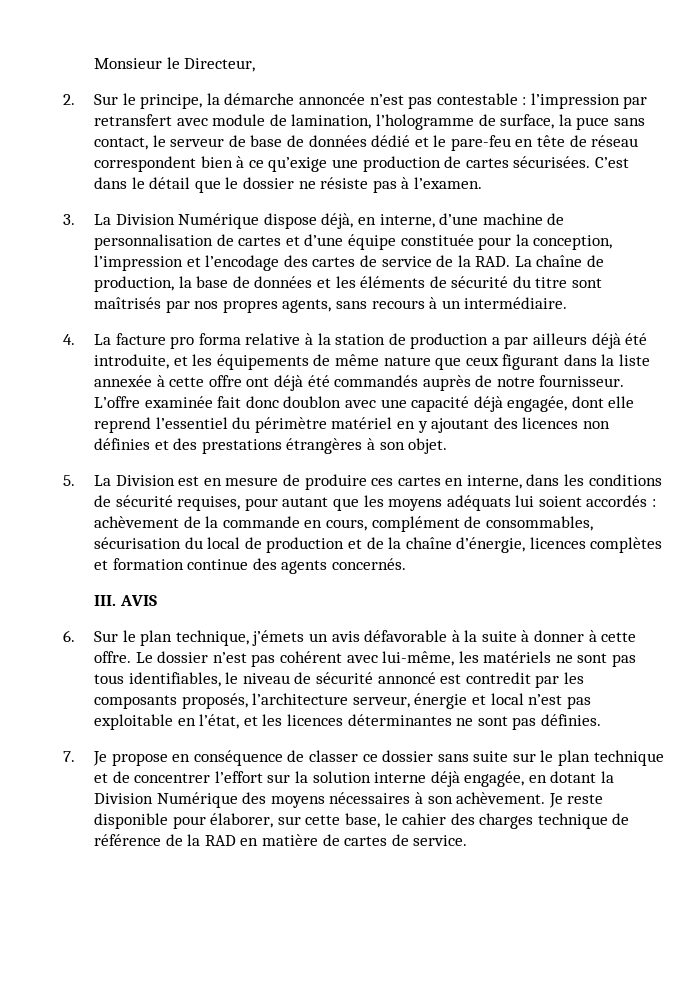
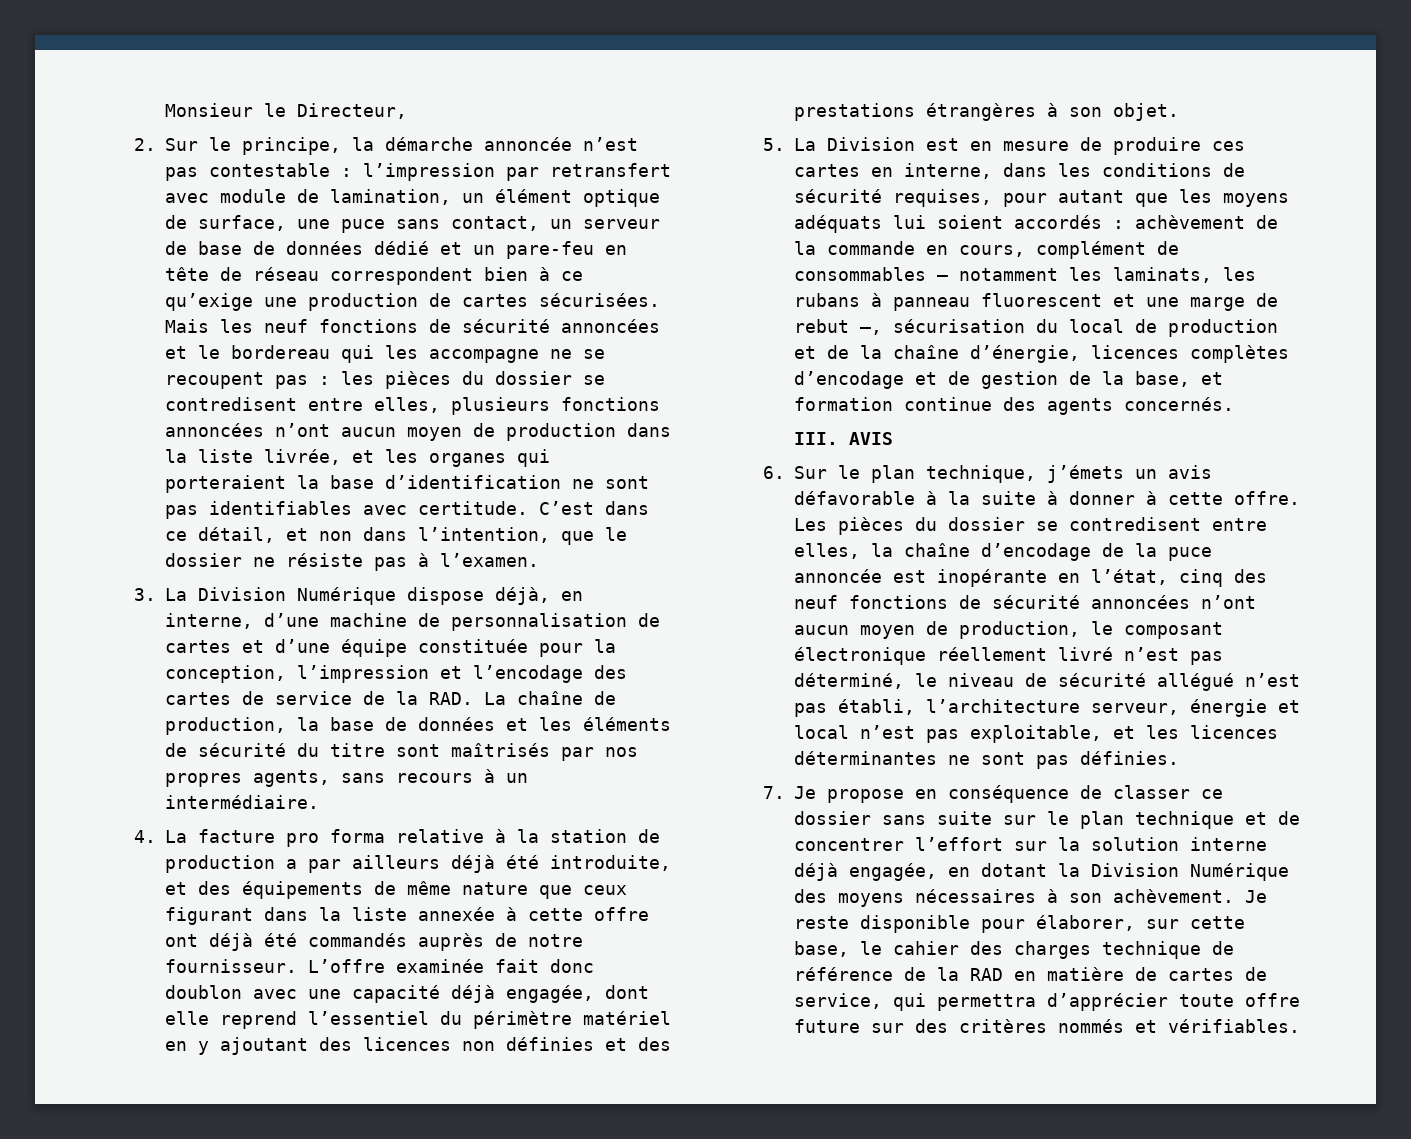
[375,114,474,130] l’hologramme -> [462,189,661,207] un élément optique
[558,114,572,126] la -> [297,219,331,229] une
[152,135,166,147] le -> [550,219,573,229] un
[433,135,447,147] le -> [473,245,496,255] un
[594,157,629,168] [93,177,191,189] C’est dans le détail -> [165,319,661,333] [165,345,606,363] [165,371,606,389] [165,397,661,415] [165,423,672,441] [165,449,551,467] [165,475,650,493] [165,501,650,519] [165,527,551,543] Mais les neuf fonctions de sécurité annoncées et le bordereau qui les accompagne ne se recoupent pas : les pièces du dossier se contredisent entre elles, plusieurs fonctions annoncées n’ont aucun moyen de production dans la liste livrée, et les organes qui porteraient la base d’identification ne sont pas identifiables avec certitude. C’est dans ce détail, et non dans l’intention,
[192,354,213,366] les -> [198,881,232,895] des
[485,516,593,531] consommables, -> [794,267,1257,283] [794,293,1279,311] [794,319,883,335] consommables — notamment les laminats, les rubans à panneau fluorescent et une marge de rebut —,
(663, 545) none -> [794,371,1191,389] d’encodage et de gestion de la base,
[135,651,637,667] [93,672,584,688] [93,693,248,709] Le dossier n’est pas cohérent avec lui-même, les matériels ne sont pas tous identifiables, le niveau de sécurité annoncé est contredit par les composants proposés, -> [794,517,1268,535] [794,543,1213,561] [794,569,1268,587] [794,595,1257,609] [794,621,1224,639] [794,647,1224,665] [794,673,1301,691] [794,699,916,717] Les pièces du dossier se contredisent entre elles, la chaîne d’encodage de la puce annoncée est inopérante en l’état, cinq des neuf fonctions de sécurité annoncées n’ont aucun moyen de production, le composant électronique réellement livré n’est pas déterminé, le niveau de sécurité allégué n’est pas établi,
[93,714,240,730] exploitable en l’état, -> [970,725,1103,743] exploitable,
[413,835,468,846] service. -> [794,993,1301,1011] [794,1019,1301,1033] service, qui permettra d’apprécier toute offre future sur des critères nommés et vérifiables.

